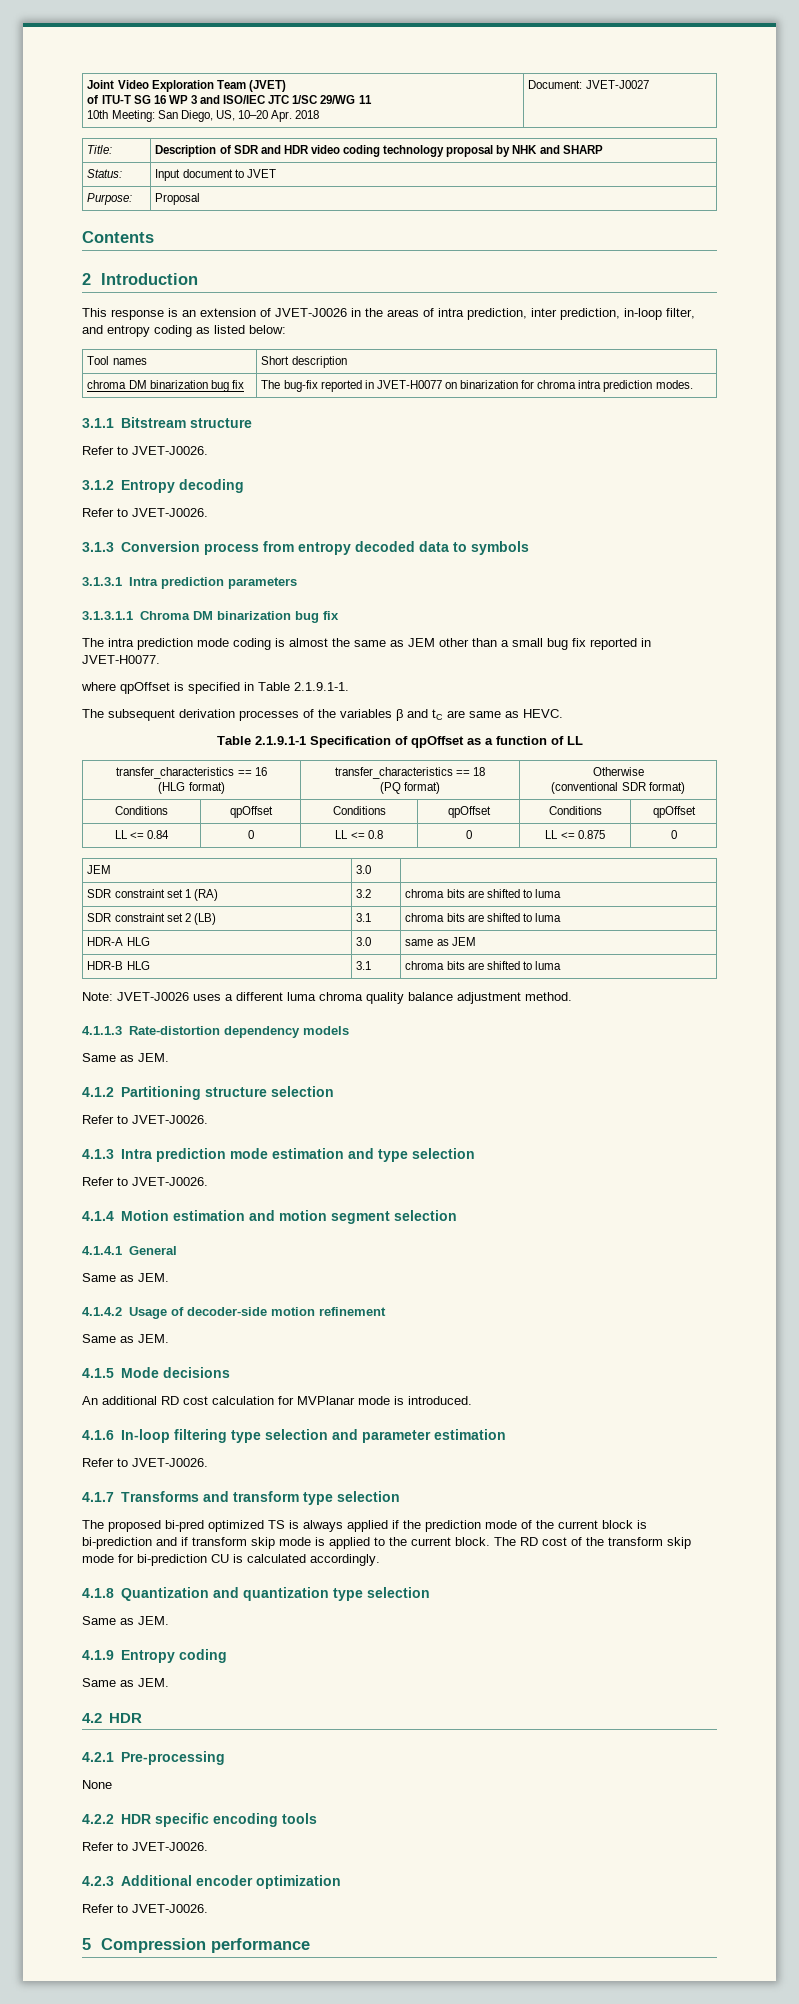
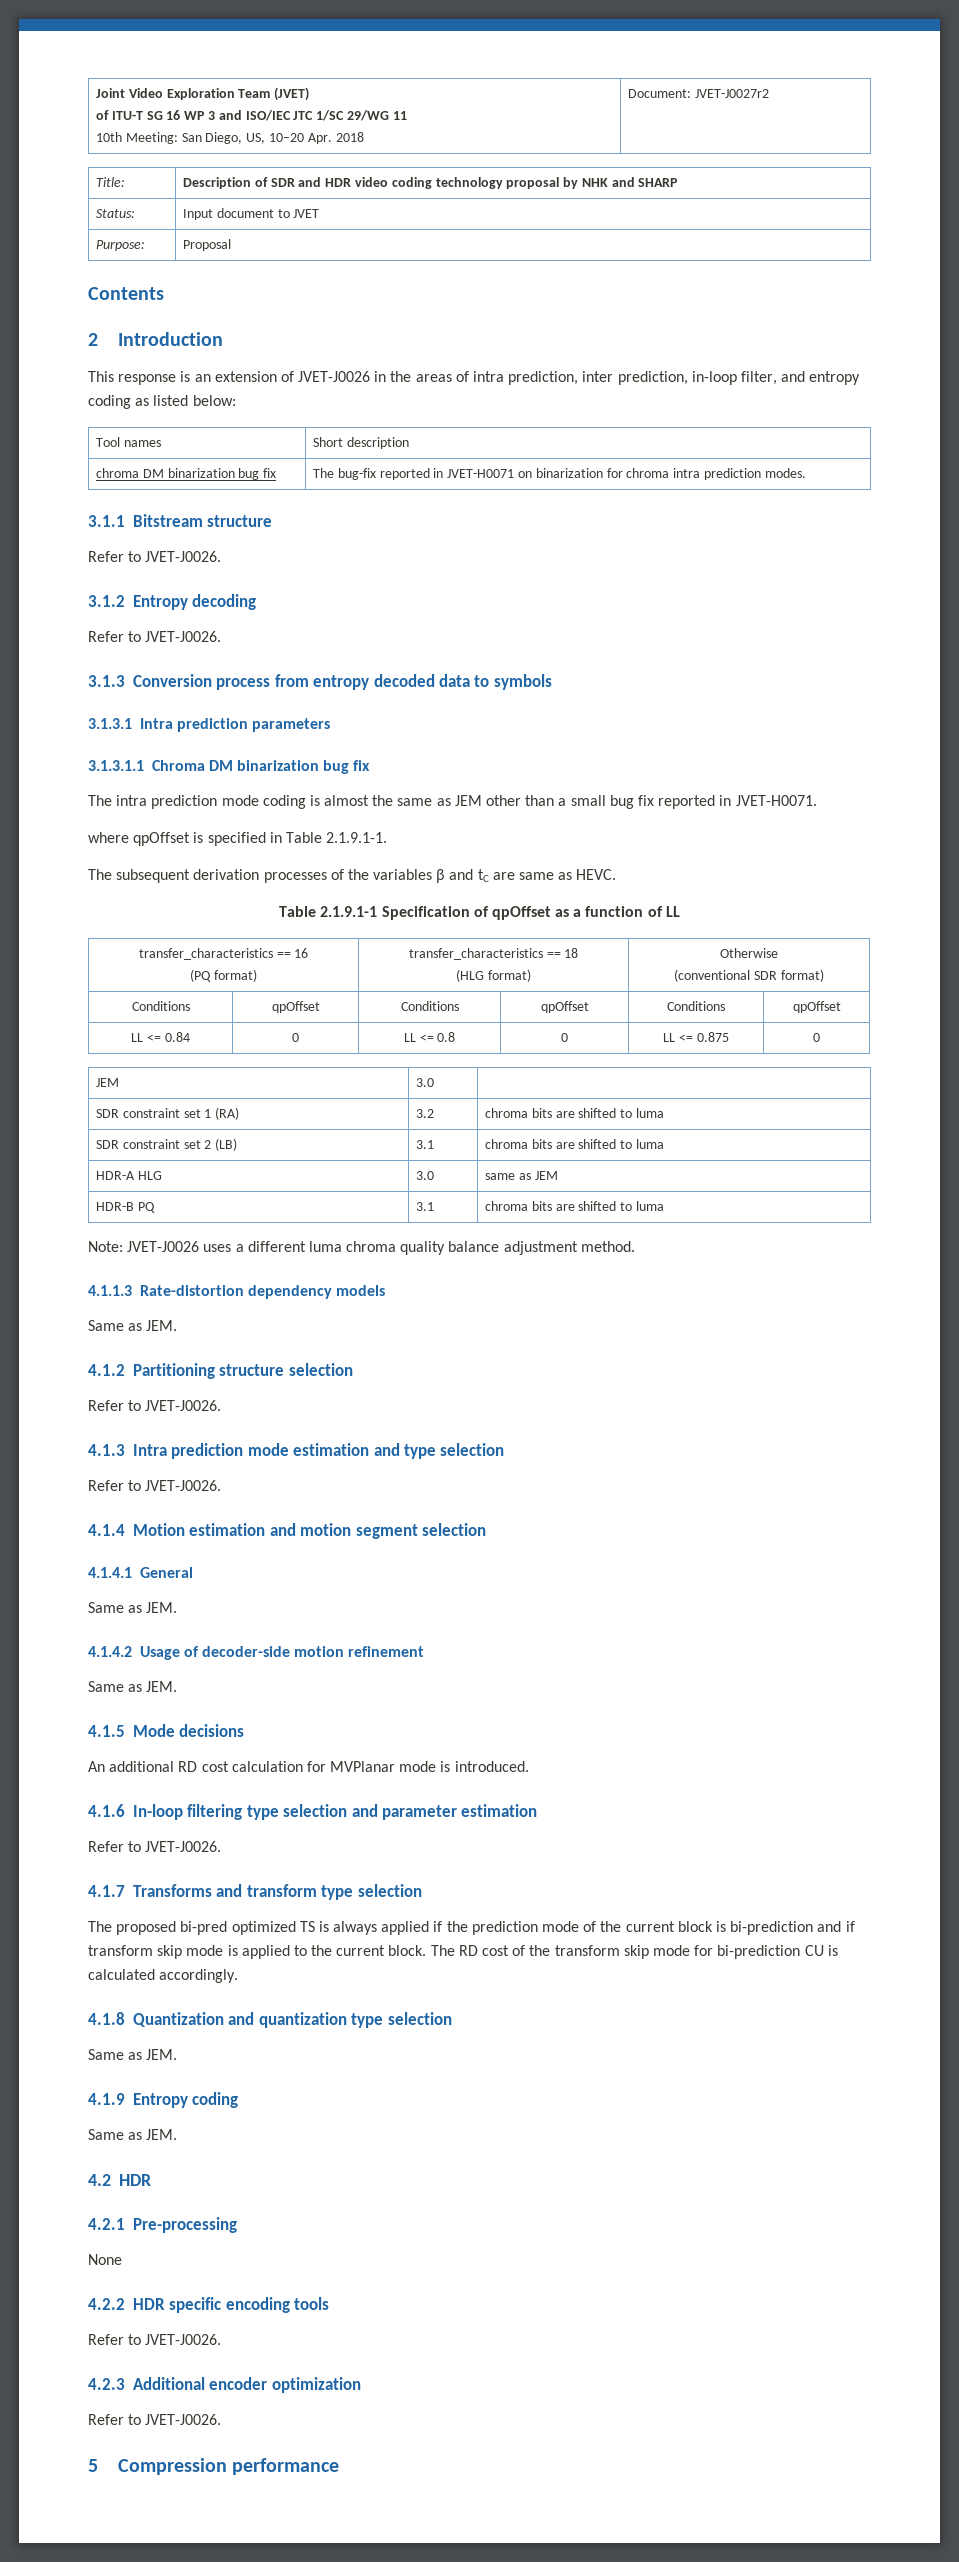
[585,80,649,89] JVET-J0027 -> [694,89,769,98] JVET-J0027r2
[376,380,442,389] JVET-H0077 -> [447,469,515,478] JVET-H0071
[82,655,160,664] JVET-H0077. -> [735,795,817,806] JVET-H0071.
[158,782,186,794] (HLG -> [190,969,212,982] (PQ
[379,782,401,794] (PQ -> [456,969,485,982] (HLG
[126,961,150,970] HLG -> [137,1202,155,1213] PQ

